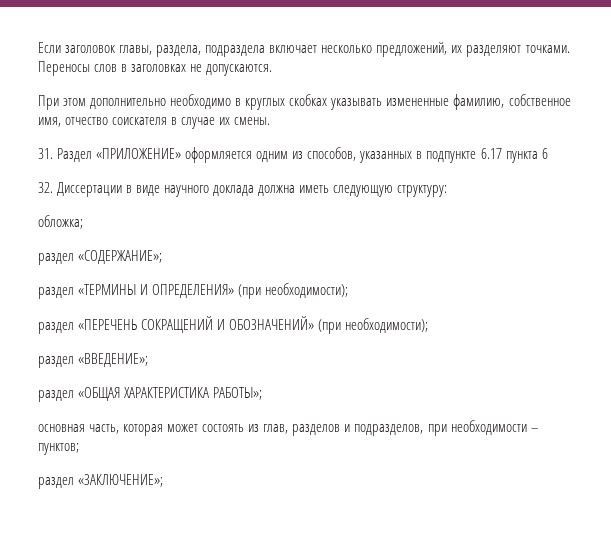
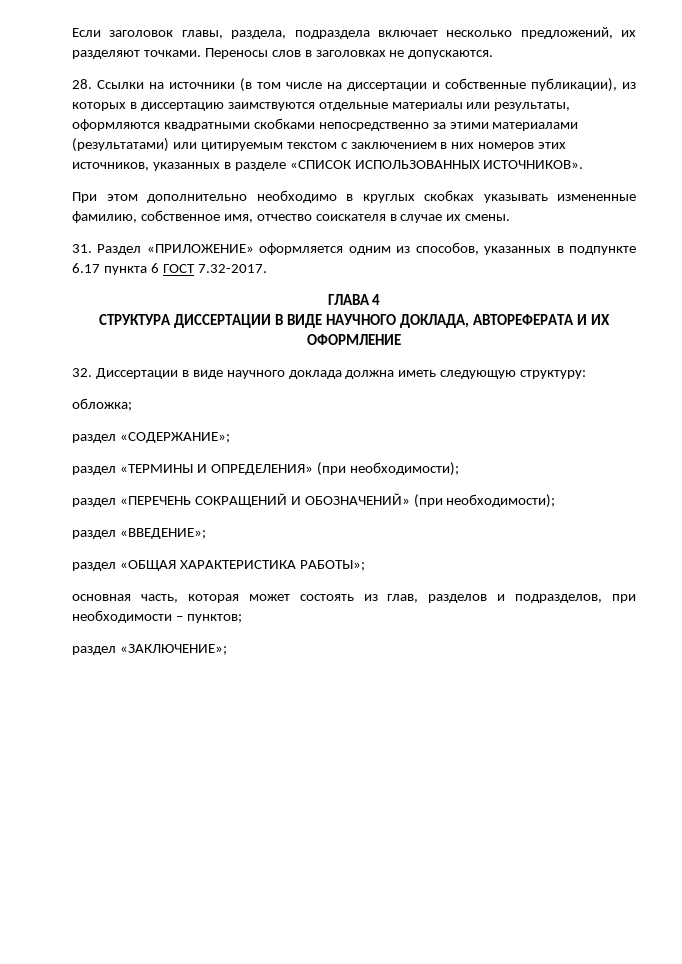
(273, 70) none -> [72,78,636,92] [72,102,571,111] [72,118,579,131] [72,138,567,152] [72,160,584,171] // 28. Ссылки на источники (в том числе на диссертации и собственные публикации), из которых в диссертацию заимствуются отдельные материалы или результаты, оформляются квадратными скобками непосредственно за этими материалами (результатами) или цитируемым текстом с заключением в них номеров этих источников, указанных в разделе «СПИСОК ИСПОЛЬЗОВАННЫХ ИСТОЧНИКОВ».
(548, 153) none -> [162,264,267,273] [327,294,381,305] [99,314,610,328] [307,334,401,345] ГОСТ 7.32-2017. // ГЛАВА 4 // СТРУКТУРА ДИССЕРТАЦИИ В ВИДЕ НАУЧНОГО ДОКЛАДА, АВТОРЕФЕРАТА И ИХ ОФОРМЛЕНИЕ

